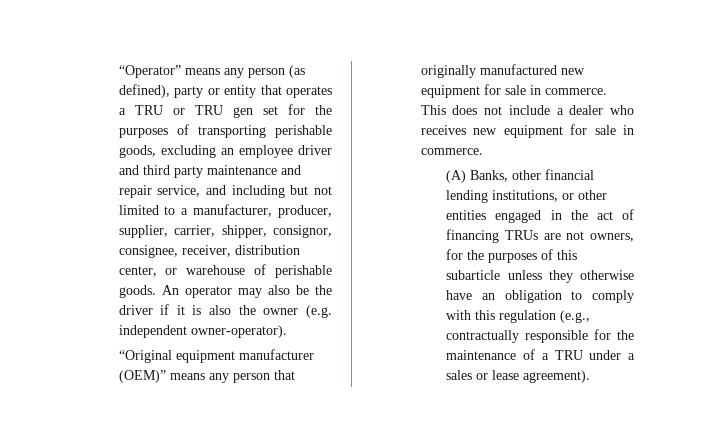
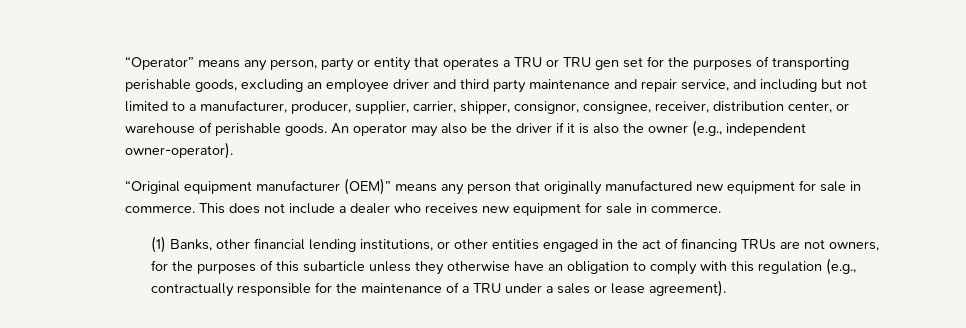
[247,65,305,78] [118,84,170,98] person (as defined), -> [270,59,318,70] person,
[306,305,333,318] (e.g. -> [692,120,723,137] (e.g.,
[446,170,467,183] (A) -> [151,236,167,253] (1)

